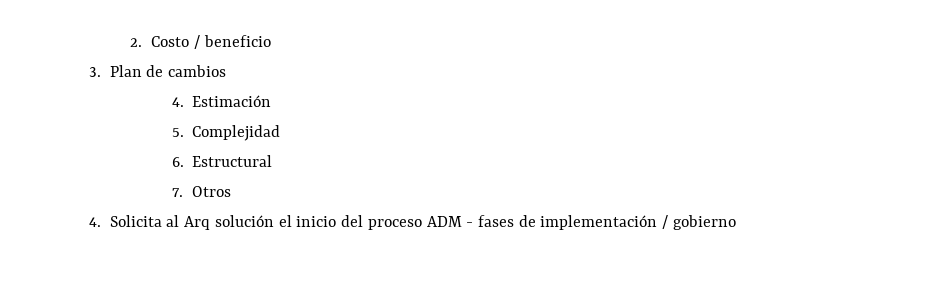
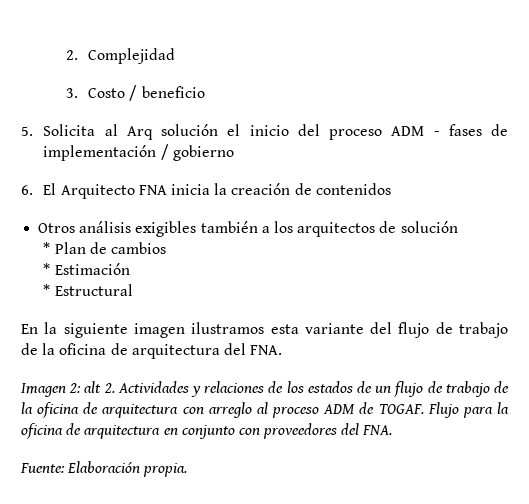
[130,38,143,47] 2. -> [65,48,176,64] [65,88,78,98] 2. Complejidad // 3.
[89,65,227,77] [171,95,272,107] [171,125,281,141] [171,155,273,167] [171,186,232,197] [89,217,101,227] 3. Plan de cambios // 4. Estimación // 5. Complejidad // 6. Estructural // 7. Otros // 4. -> [21,126,33,136] 5.
(736, 222) none -> [21,183,391,199] [38,221,458,237] [43,242,166,254] [43,263,130,275] [43,284,133,296] [21,322,509,338] [21,343,283,359] [21,381,509,397] [21,402,509,418] [21,423,393,439] [20,461,188,477] // 6. El Arquitecto FNA inicia la creación de contenidos // Otros análisis exigibles también a los arquitectos de solución // * Plan de cambios // * Estimación // * Estructural // En la siguiente imagen ilustramos esta variante del flujo de trabajo de la oficina de arquitectura del FNA. // Imagen 2: alt 2. Actividades y relaciones de los estados de un flujo de trabajo de la oficina de arquitectura con arreglo al proceso ADM de TOGAF. Flujo para la oficina de arquitectura en conjunto con proveedores del FNA. // Fuente: Elaboración propia.

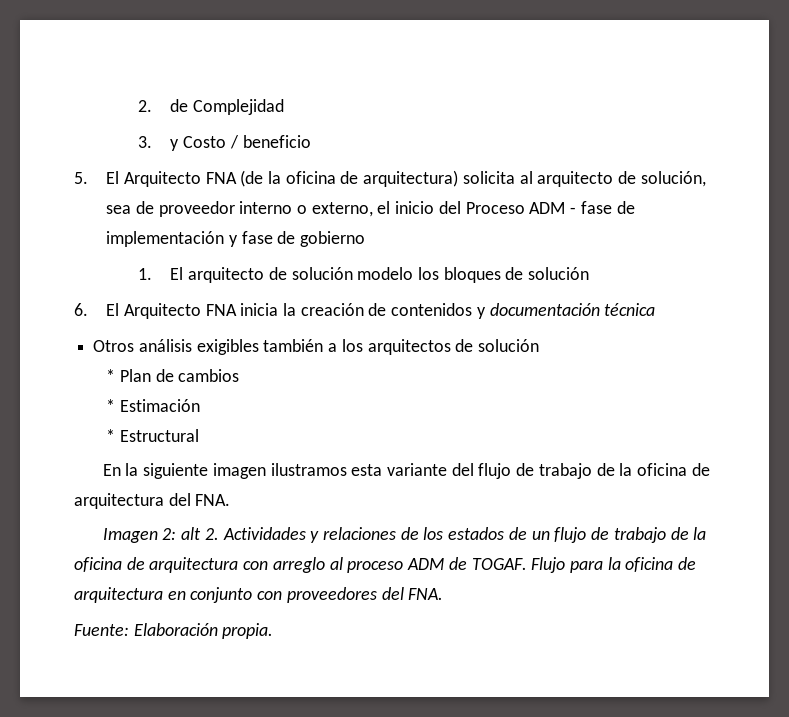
[65,50,78,60] 2. -> [138,99,189,112] 2. de
(78, 93) none -> [170,139,180,151] y
[43,124,219,140] Solicita al Arq solución -> [106,170,706,187] [106,201,373,217] El Arquitecto FNA (de la oficina de arquitectura) solicita al arquitecto de solución, sea de proveedor interno o externo,
[329,129,383,140] proceso -> [465,202,525,214] Proceso
[448,124,482,136] fases -> [580,201,612,214] fase
[160,144,234,161] / gobierno -> [228,231,366,247] [138,267,590,283] y fase de gobierno // 1. El arquitecto de solución modelo los bloques de solución
(391, 189) none -> [476,303,656,319] y documentación técnica

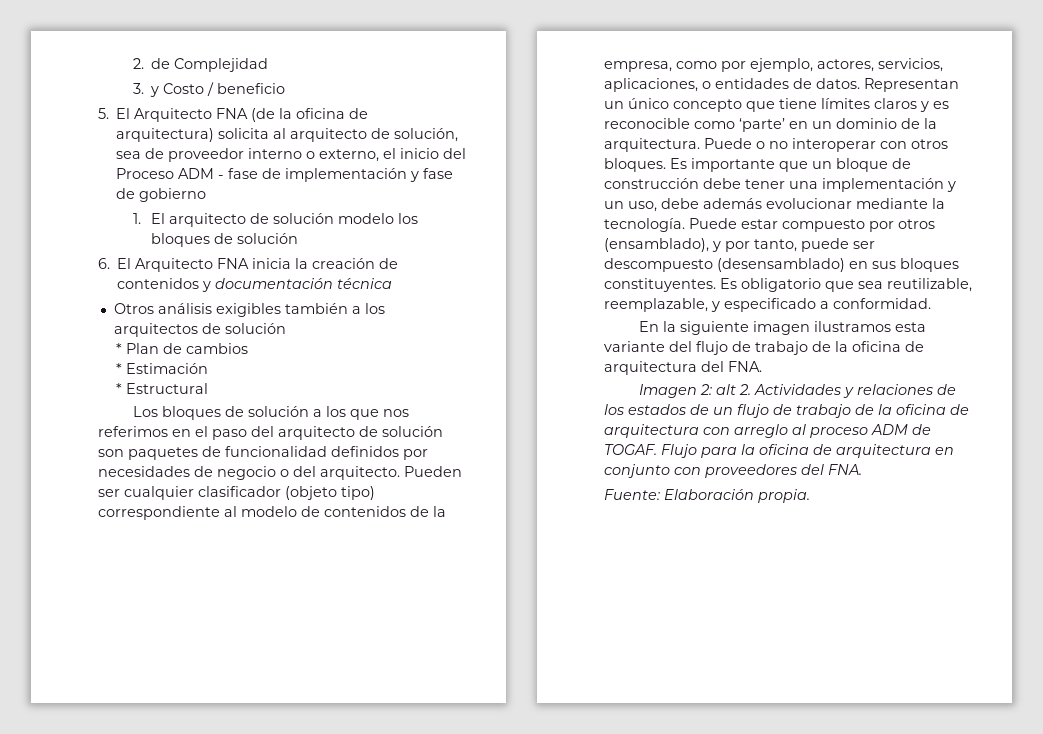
(199, 435) none -> [133,406,410,420] [98,426,443,440] [98,446,428,460] [98,466,462,480] [98,486,375,500] [98,506,446,520] [604,58,943,72] [604,78,959,92] [604,98,949,112] [604,118,937,132] [604,138,948,152] [604,158,911,172] [604,178,956,192] [604,198,945,212] [604,218,935,232] [604,238,875,252] [604,258,959,272] [604,278,972,292] [604,298,931,312] // Los bloques de solución a los que nos referimos en el paso del arquitecto de solución son paquetes de funcionalidad definidos por necesidades de negocio o del arquitecto. Pueden ser cualquier clasificador (objeto tipo) correspondiente al modelo de contenidos de la empresa, como por ejemplo, actores, servicios, aplicaciones, o entidades de datos. Representan un único concepto que tiene límites claros y es reconocible como ‘parte’ en un dominio de la arquitectura. Puede o no interoperar con otros bloques. Es importante que un bloque de construcción debe tener una implementación y un uso, debe además evolucionar mediante la tecnología. Puede estar compuesto por otros (ensamblado), y por tanto, puede ser descompuesto (desensamblado) en sus bloques constituyentes. Es obligatorio que sea reutilizable, reemplazable, y especificado a conformidad.

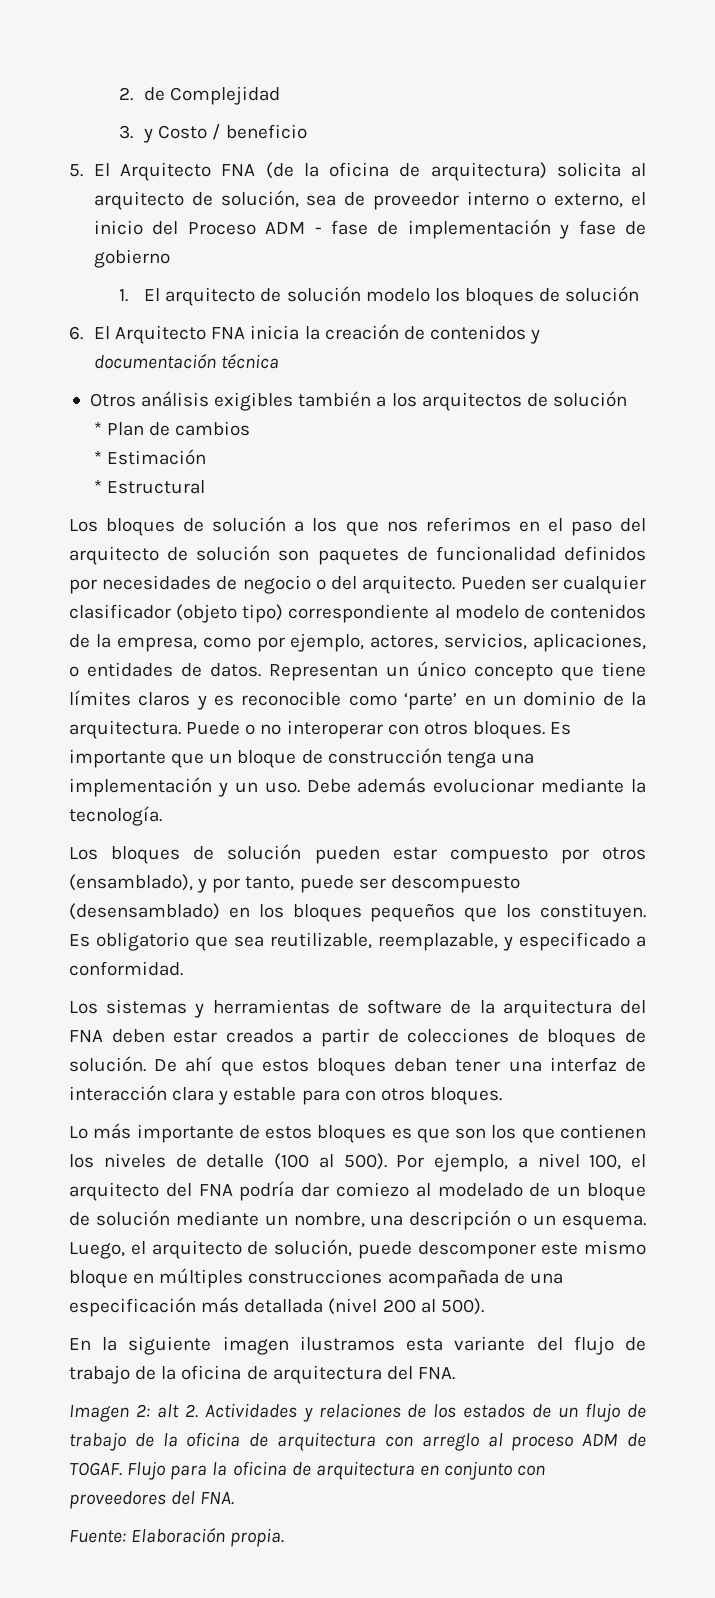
[703,178,785,189] debe tener -> [446,751,496,768] tenga
[628,198,699,212] uso, debe -> [264,779,351,793] uso. Debe
[689,218,737,229] Puede -> [69,844,380,864] // Los bloques de solución pueden
[872,258,959,272] [604,278,716,292] sus bloques constituyentes. -> [258,903,647,922] los bloques pequeños que los constituyen.
(931, 303) none -> [69,999,646,1018] [69,1028,647,1047] [69,1056,646,1076] [69,1085,502,1105] [69,1123,646,1143] [69,1153,646,1172] [69,1181,647,1201] [69,1210,647,1230] [69,1239,646,1259] [69,1268,563,1288] [69,1297,484,1317] // Los sistemas y herramientas de software de la arquitectura del FNA deben estar creados a partir de colecciones de bloques de solución. De ahí que estos bloques deban tener una interfaz de interacción clara y estable para con otros bloques. // Lo más importante de estos bloques es que son los que contienen los niveles de detalle (100 al 500). Por ejemplo, a nivel 100, el arquitecto del FNA podría dar comiezo al modelado de un bloque de solución mediante un nombre, una descripción o un esquema. Luego, el arquitecto de solución, puede descomponer este mismo bloque en múltiples construcciones acompañada de una especificación más detallada (nivel 200 al 500).

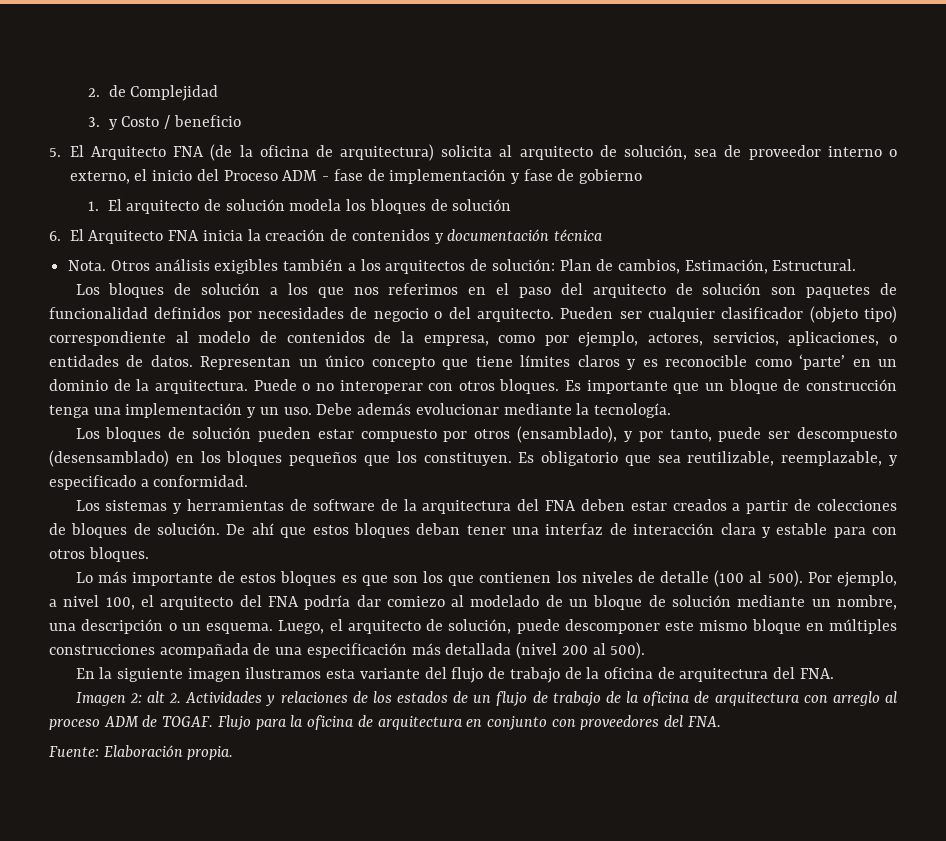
[365,288,430,302] modelo -> [289,199,342,211] modela
(280, 361) none -> [68,260,107,271] Nota.
[552,391,627,407] [94,421,251,436] [94,449,207,465] [94,480,206,494] solución // * Plan de cambios // * Estimación // * Estructural -> [491,259,857,274] solución: Plan de cambios, Estimación, Estructural.

